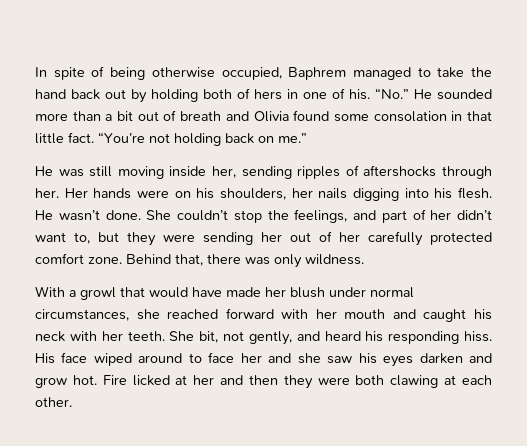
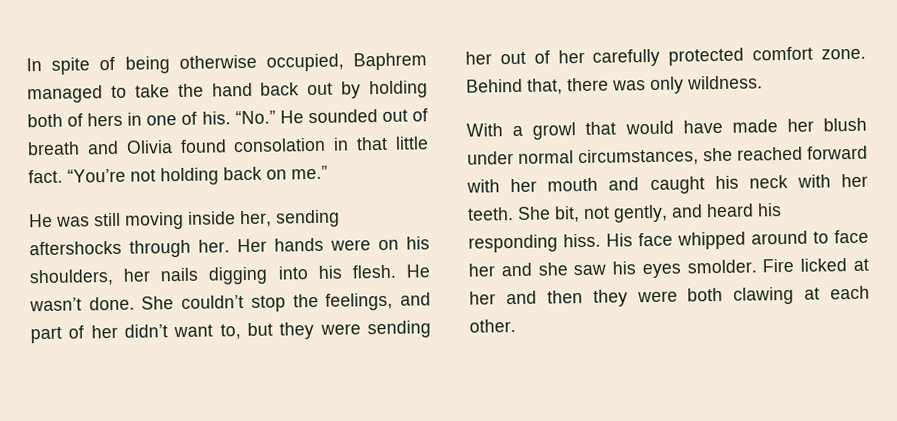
[35,111,134,121] more than a bit -> (378, 116) none
[333,114,369,122] some -> (227, 146) none
[297,165,359,179] ripples of -> (340, 218) none
[93,353,132,366] wiped -> [677,231,746,250] whipped
[419,353,492,364] [35,375,97,388] darken and grow hot. -> [686,259,757,274] smolder.

